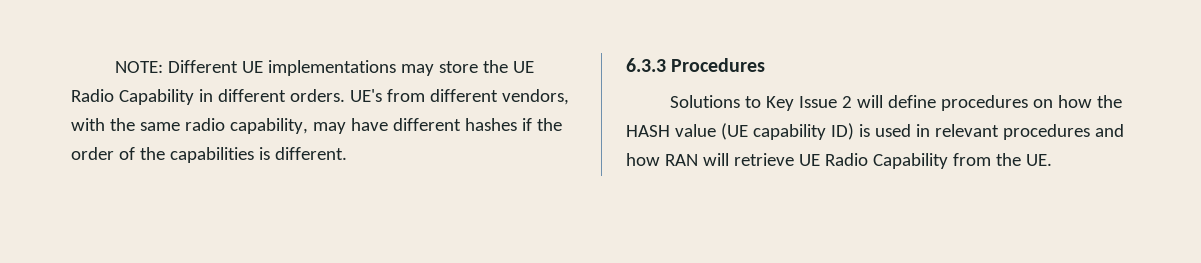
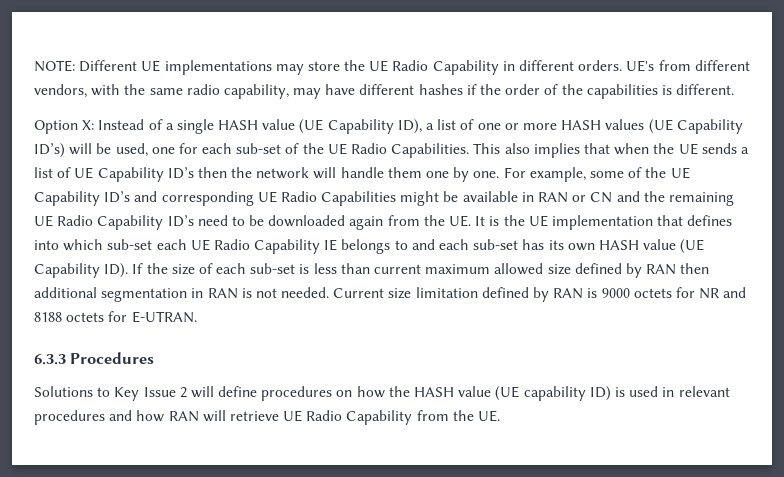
(347, 153) none -> [34,119,743,134] [34,143,749,158] [34,167,690,182] [34,191,734,206] [34,215,733,230] [34,239,705,254] [34,263,710,278] [34,287,747,302] [34,311,197,323] // Option X: Instead of a single HASH value (UE Capability ID), a list of one or more HASH values (UE Capability ID’s) will be used, one for each sub-set of the UE Radio Capabilities. This also implies that when the UE sends a list of UE Capability ID’s then the network will handle them one by one. For example, some of the UE Capability ID’s and corresponding UE Radio Capabilities might be available in RAN or CN and the remaining UE Radio Capability ID’s need to be downloaded again from the UE. It is the UE implementation that defines into which sub-set each UE Radio Capability IE belongs to and each sub-set has its own HASH value (UE Capability ID). If the size of each sub-set is less than current maximum allowed size defined by RAN then additional segmentation in RAN is not needed. Current size limitation defined by RAN is 9000 octets for NR and 8188 octets for E-UTRAN.

